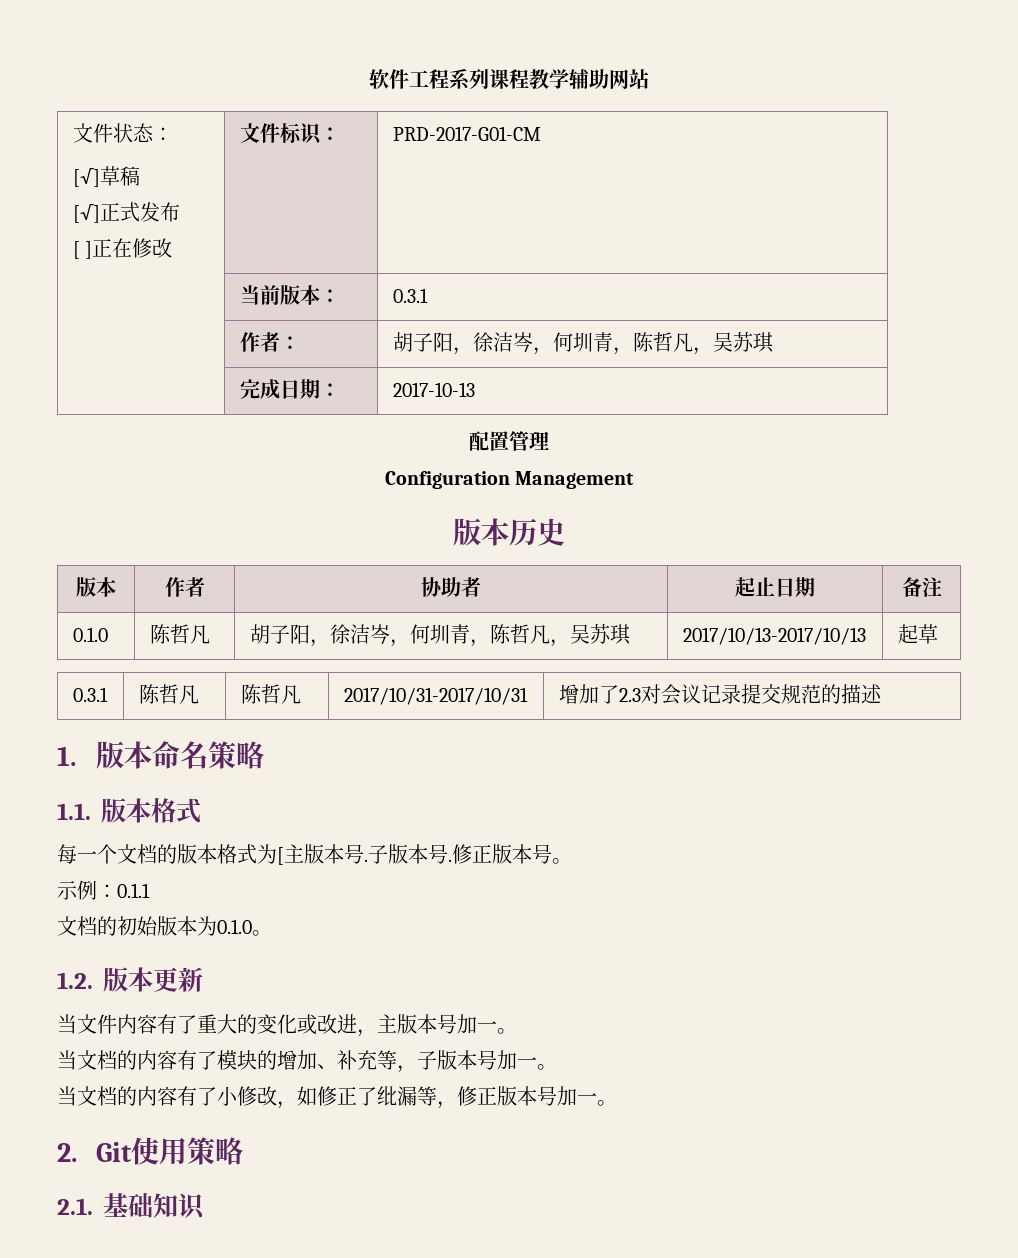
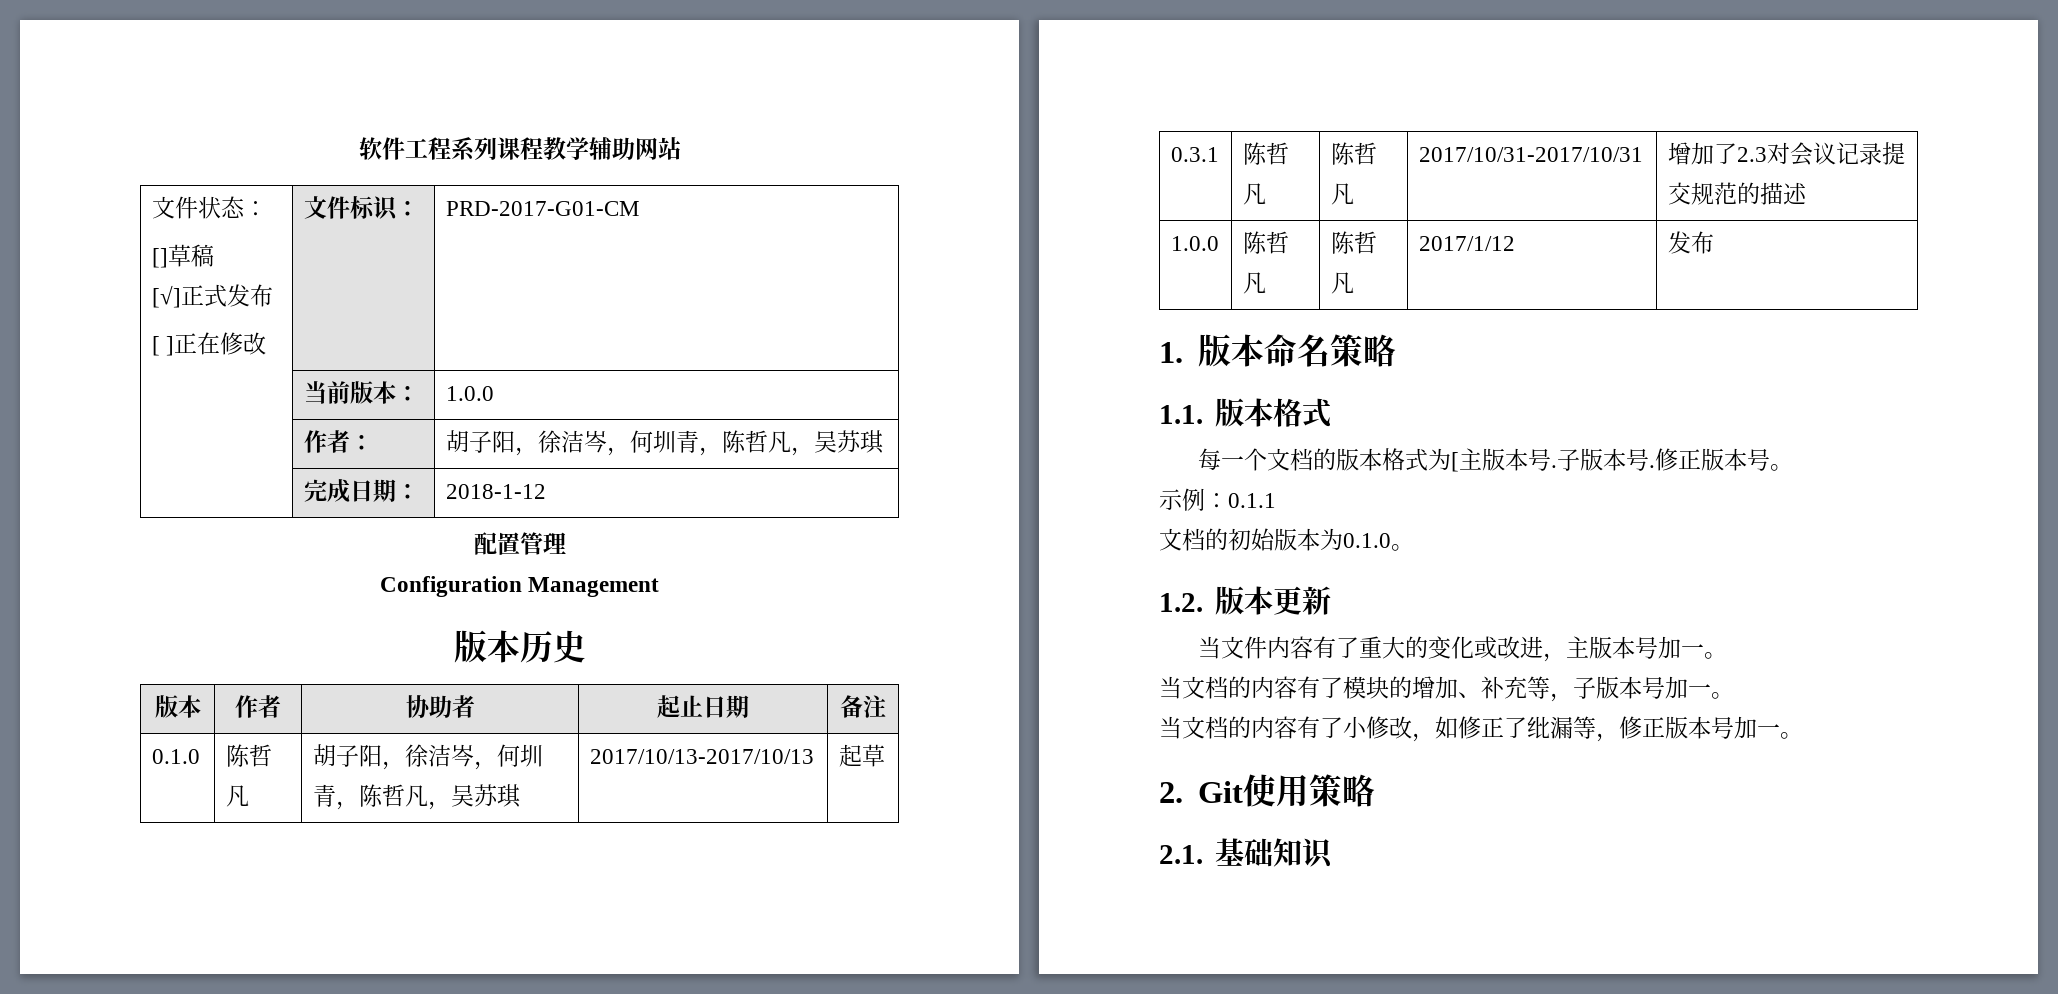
[72,168,100,187] [√] -> [151,248,168,268] []
[392,288,428,303] 0.3.1 -> [445,386,494,401] 1.0.0
[392,382,475,397] 2017-10-13 -> [445,484,546,499] 2018-1-12
(882, 694) none -> [1170,236,1219,251] [1242,231,1289,254] [1242,272,1266,294] [1330,231,1377,254] [1330,272,1354,294] [1418,236,1515,251] [1667,231,1714,254] // 1.0.0 | 陈哲凡 | 陈哲凡 | 2017/1/12 | 发布

